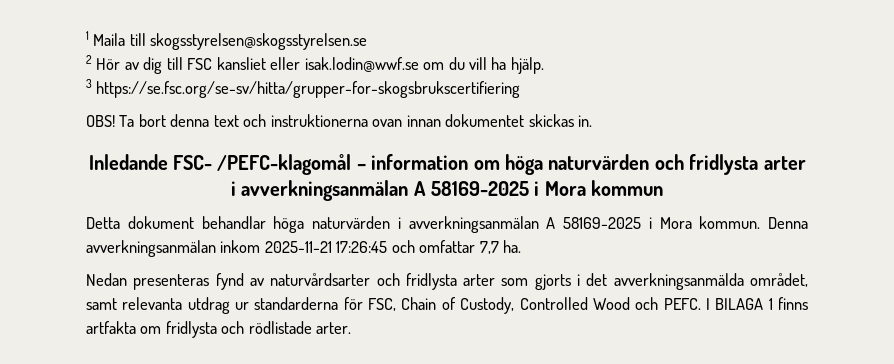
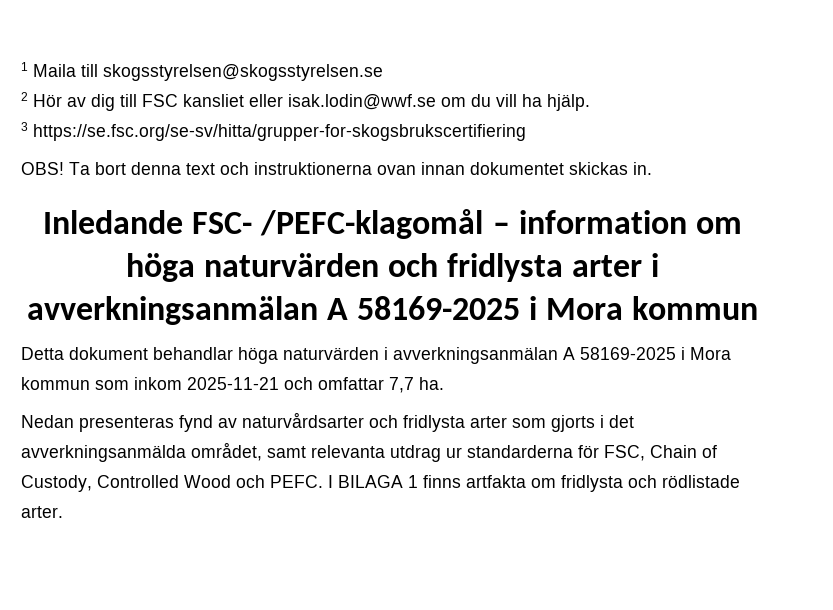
[699,216,808,229] [86,240,216,257] kommun. Denna avverkningsanmälan -> [21,377,129,390] kommun som
[336,241,388,253] 17:26:45 -> (279, 383) none

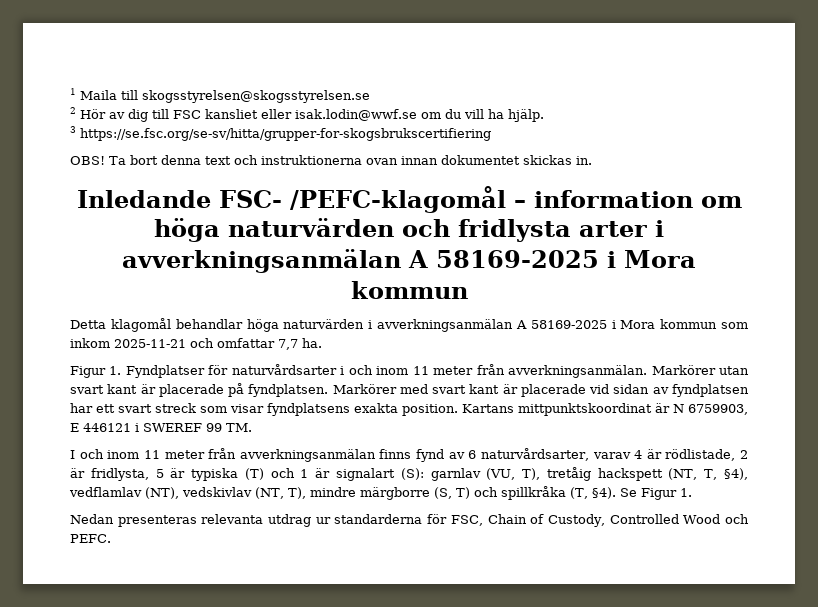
[69,347,148,360] dokument -> [110,318,171,332] klagomål
[21,412,634,432] [21,442,306,462] Nedan presenteras fynd av naturvårdsarter och fridlysta arter som gjorts i det avverkningsanmälda området, samt -> [70,364,749,378] [70,383,749,397] [70,403,748,416] [70,423,252,432] [70,448,748,462] [70,467,749,481] [69,486,692,500] [70,514,197,527] Figur 1. Fyndplatser för naturvårdsarter i och inom 11 meter från avverkningsanmälan. Markörer utan svart kant är placerade på fyndplatsen. Markörer med svart kant är placerade vid sidan av fyndplatsen har ett svart streck som visar fyndplatsens exakta position. Kartans mittpunktskoordinat är N 6759903, E 446121 i SWEREF 99 TM. // I och inom 11 meter från avverkningsanmälan finns fynd av 6 naturvårdsarter, varav 4 är rödlistade, 2 är fridlysta, 5 är typiska (T) och 1 är signalart (S): garnlav (VU, T), tretåig hackspett (NT, T, §4), vedflamlav (NT), vedskivlav (NT, T), mindre märgborre (S, T) och spillkråka (T, §4). Se Figur 1. // Nedan presenteras
[328,475,740,492] [21,506,63,518] I BILAGA 1 finns artfakta om fridlysta och rödlistade arter. -> (111, 538) none

